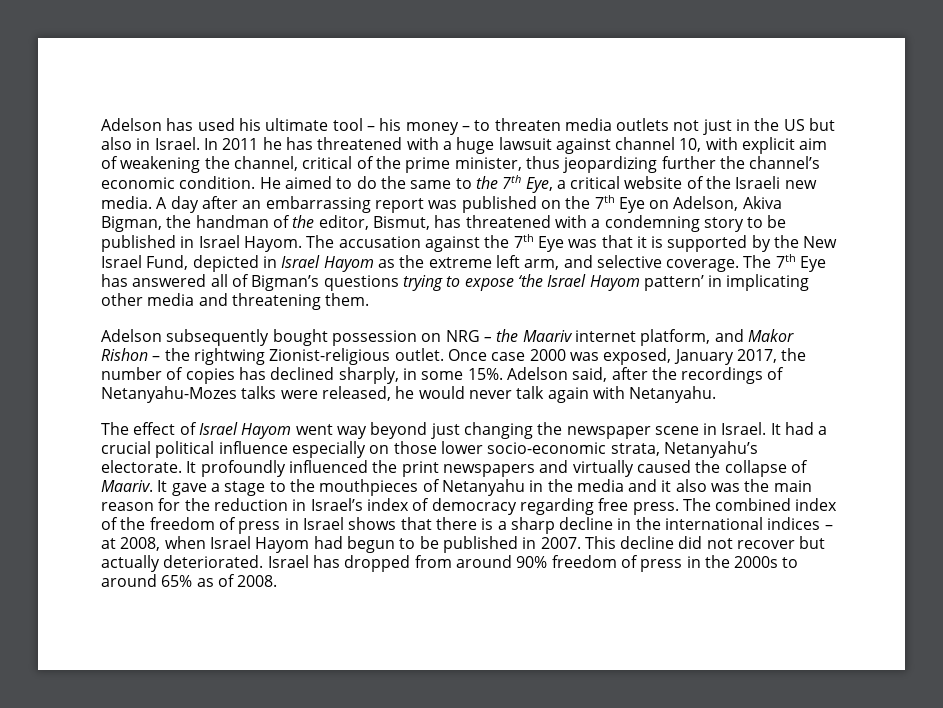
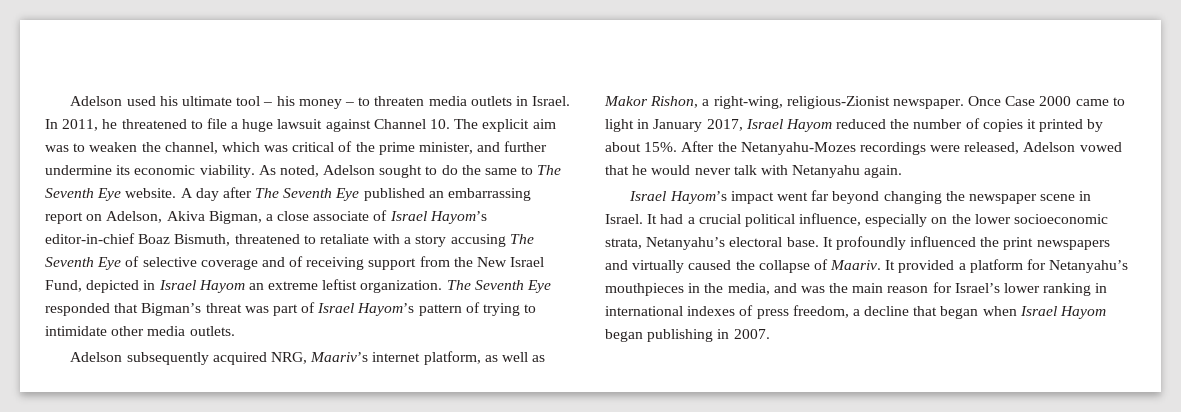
[101,118,194,131] Adelson has -> [70,96,123,106] Adelson
[673,118,836,135] [101,137,828,154] [101,156,298,173] not just in the US but also in Israel. In 2011 he has threatened with a huge lawsuit against channel 10, with explicit aim of weakening the channel, -> [515,96,571,106] [45,118,556,132] [45,142,289,154] in Israel. In 2011, he threatened to file a huge lawsuit against Channel 10. The explicit aim was to weaken the channel, which was
[525,156,821,173] [101,176,332,189] thus jeopardizing further the channel’s economic condition. He aimed -> [477,141,548,152] [45,165,423,178] and further undermine its economic viability. As noted, Adelson sought
[475,175,817,193] [101,195,782,213] [101,215,787,232] [101,234,771,252] the 7th Eye, a critical website of the Israeli new media. A day after an embarrassing report was published on the 7th Eye on Adelson, Akiva Bigman, the handman of the editor, Bismut, has threatened with a condemning story to be published in Israel Hayom. The accusation against the 7th Eye was that it is supported by -> [537,165,562,175] [45,187,532,201] [45,210,487,224] [45,233,534,247] [45,256,450,270] The Seventh Eye website. A day after The Seventh Eye published an embarrassing report on Adelson, Akiva Bigman, a close associate of Israel Hayom’s editor-in-chief Boaz Bismuth, threatened to retaliate with a story accusing The Seventh Eye of selective coverage and of receiving support from
[377,254,827,272] [101,274,810,291] [101,293,370,310] [101,329,794,346] [101,348,807,365] [101,367,785,384] [101,386,717,403] [101,422,460,439] as the extreme left arm, and selective coverage. The 7th Eye has answered all of Bigman’s questions trying to expose ‘the Israel Hayom pattern’ in implicating other media and threatening them. // Adelson subsequently bought possession on NRG – the Maariv internet platform, and Makor Rishon – the rightwing Zionist-religious outlet. Once case 2000 was exposed, January 2017, the number of copies has declined sharply, in some 15%. Adelson said, after the recordings of Netanyahu-Mozes talks were released, he would never talk again with Netanyahu. // The effect of Israel Hayom went way beyond just -> [248,279,552,293] [45,302,537,316] [45,326,235,336] [70,351,546,365] [604,96,1125,109] [605,118,1104,132] [605,141,1122,155] [605,165,903,178] [629,190,880,204] an extreme leftist organization. The Seventh Eye responded that Bigman’s threat was part of Israel Hayom’s pattern of trying to intimidate other media outlets. // Adelson subsequently acquired NRG, Maariv’s internet platform, as well as Makor Rishon, a right-wing, religious-Zionist newspaper. Once Case 2000 came to light in January 2017, Israel Hayom reduced the number of copies it printed by about 15%. After the Netanyahu-Mozes recordings were released, Adelson vowed that he would never talk with Netanyahu again. // Israel Hayom’s impact went far beyond
[218,441,288,454] influence -> [799,213,862,226] influence,
[393,441,758,458] [101,460,182,473] those lower socio-economic strata, Netanyahu’s electorate. -> [951,214,1109,224] [605,237,819,250] the lower socioeconomic strata, Netanyahu’s electoral base.
[171,479,707,496] gave a stage to the mouthpieces of Netanyahu in the media and it also -> [898,259,1129,273] [605,283,797,296] provided a platform for Netanyahu’s mouthpieces in the media, and
[184,498,838,515] [101,517,833,534] [101,536,826,553] [101,555,799,572] [101,574,278,587] the reduction in Israel’s index of democracy regarding free press. The combined index of the freedom of press in Israel shows that there is a sharp decline in the international indices – at 2008, when Israel Hayom had begun to be published in 2007. This decline did not recover but actually deteriorated. Israel has dropped from around 90% freedom of press in the 2000s to around 65% as of 2008. -> [954,283,1108,296] [605,305,1107,319] [605,329,770,342] Israel’s lower ranking in international indexes of press freedom, a decline that began when Israel Hayom began publishing in 2007.

